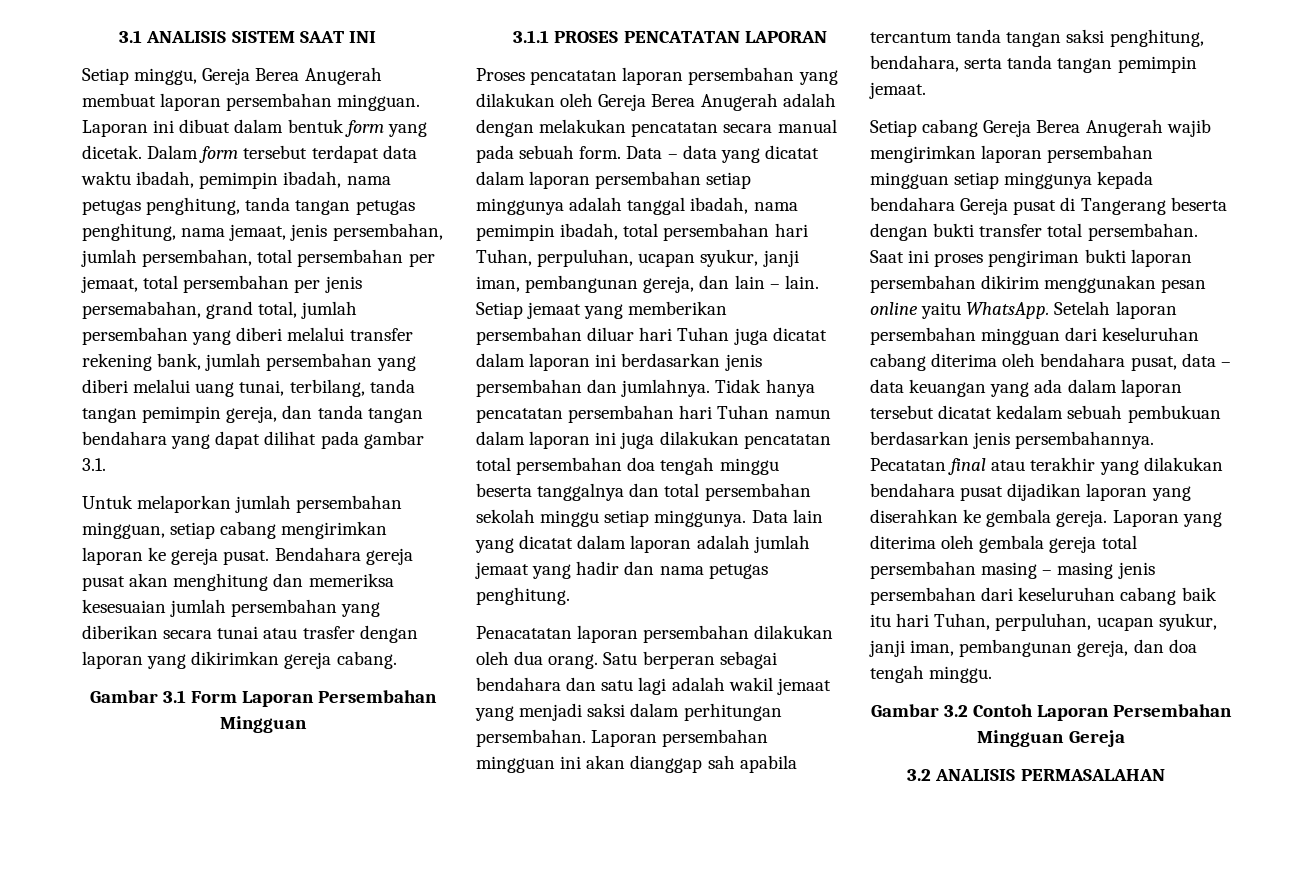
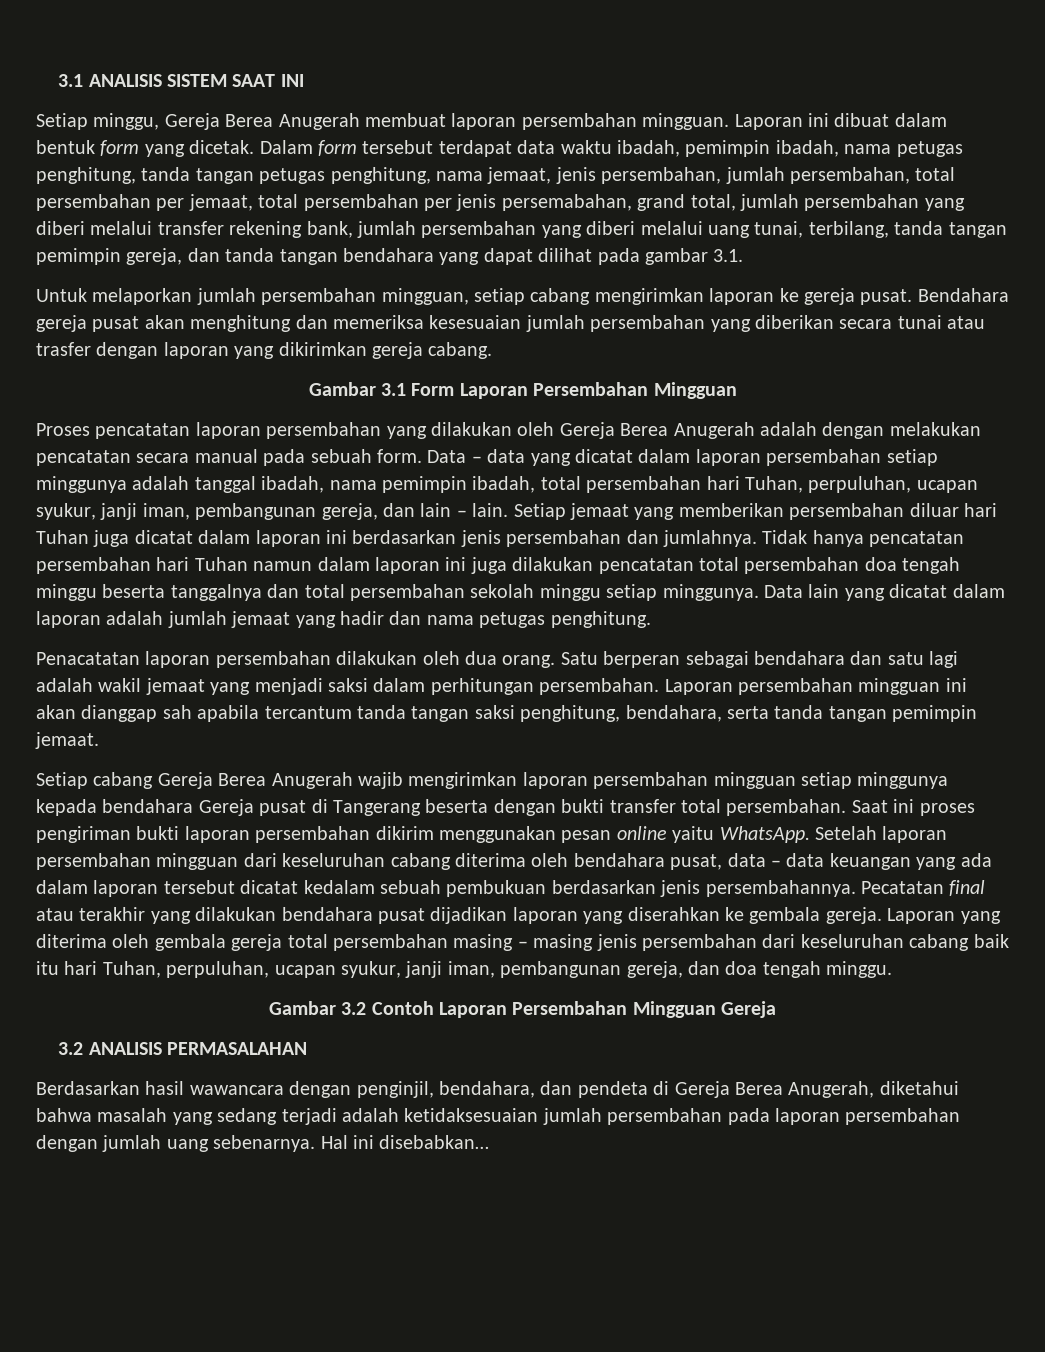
[513,30,827,43] // 3.1.1 PROSES PENCATATAN LAPORAN -> (737, 390) none
(1165, 775) none -> [36,1081,959,1098] [36,1108,961,1125] [36,1135,490,1152] // Berdasarkan hasil wawancara dengan penginjil, bendahara, dan pendeta di Gereja Berea Anugerah, diketahui bahwa masalah yang sedang terjadi adalah ketidaksesuaian jumlah persembahan pada laporan persembahan dengan jumlah uang sebenarnya. Hal ini disebabkan…

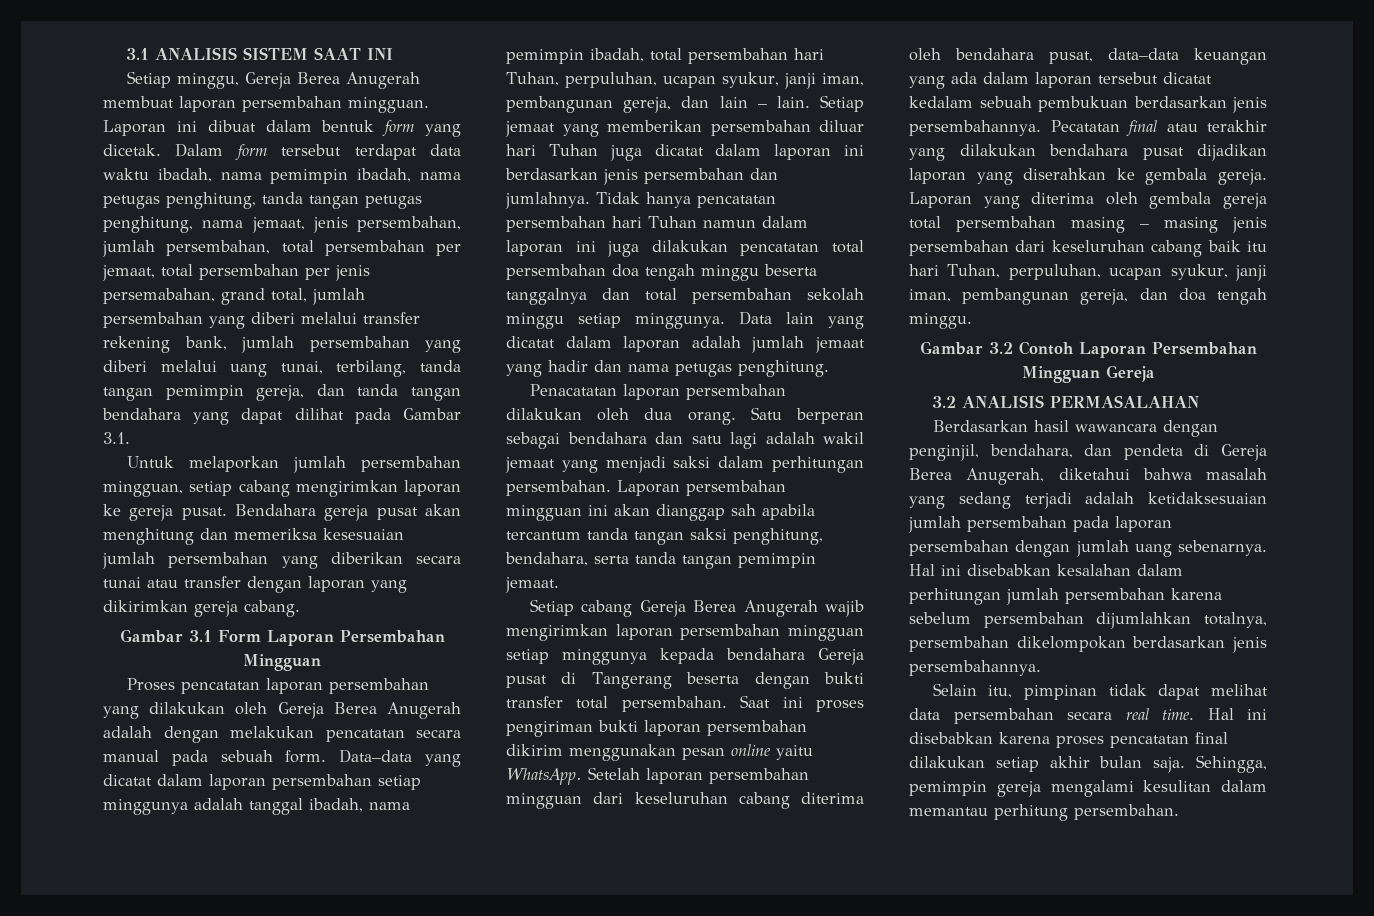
(680, 148) none -> [220,172,262,180] nama
[644,248,708,265] gambar -> [402,408,461,420] Gambar
[36,342,91,356] trasfer -> [184,576,241,588] transfer
[427,449,526,463] Data – data -> [339,749,413,763] Data–data
[727,853,825,867] data – data -> [1108,48,1179,60] data–data
[379,1135,490,1149] disebabkan… -> [967,564,1183,576] [909,588,1222,605] [909,612,1267,629] [909,636,1267,653] [909,660,1041,676] [932,683,1268,700] [909,708,1267,724] [909,732,1228,748] [909,755,1267,773] [909,780,1267,797] [909,804,1179,821] disebabkan kesalahan dalam perhitungan jumlah persembahan karena sebelum persembahan dijumlahkan totalnya, persembahan dikelompokan berdasarkan jenis persembahannya. // Selain itu, pimpinan tidak dapat melihat data persembahan secara real time. Hal ini disebabkan karena proses pencatatan final dilakukan setiap akhir bulan saja. Sehingga, pemimpin gereja mengalami kesulitan dalam memantau perhitung persembahan.

